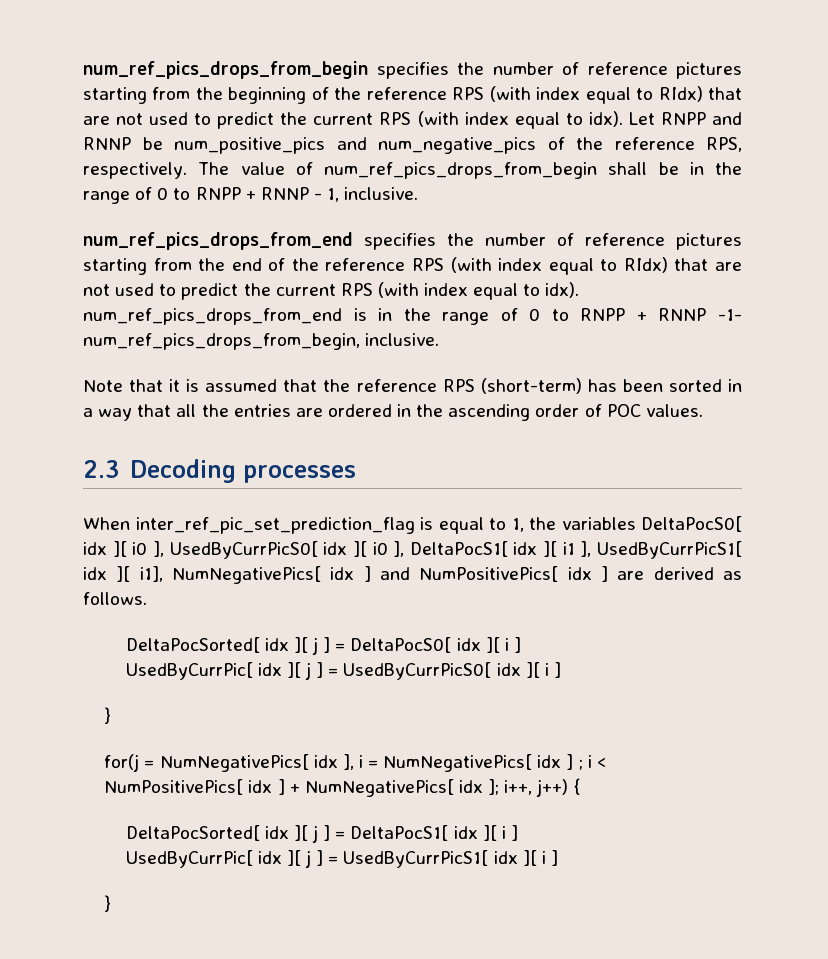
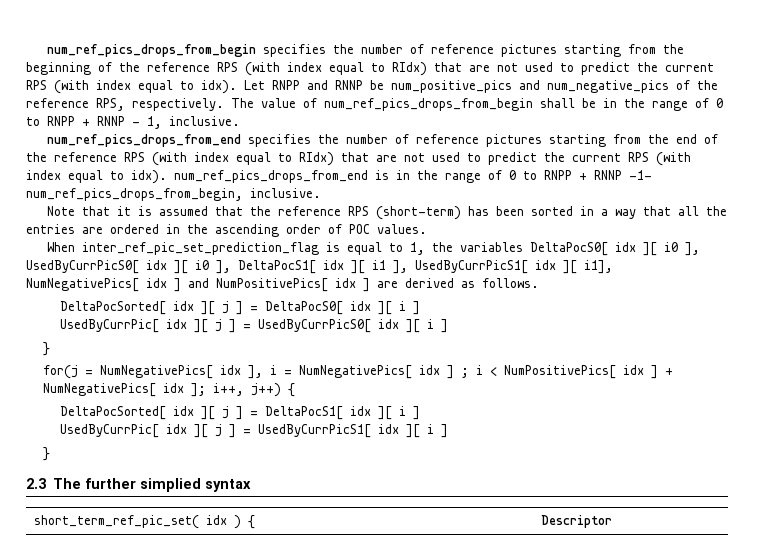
[83,459,356,483] // 2.3 Decoding processes -> (427, 229) none
(112, 903) none -> [26,478,251,492] [33,515,255,529] [540,515,612,528] // 2.3 The further simplied syntax // short_term_ref_pic_set( idx ) { | Descriptor

